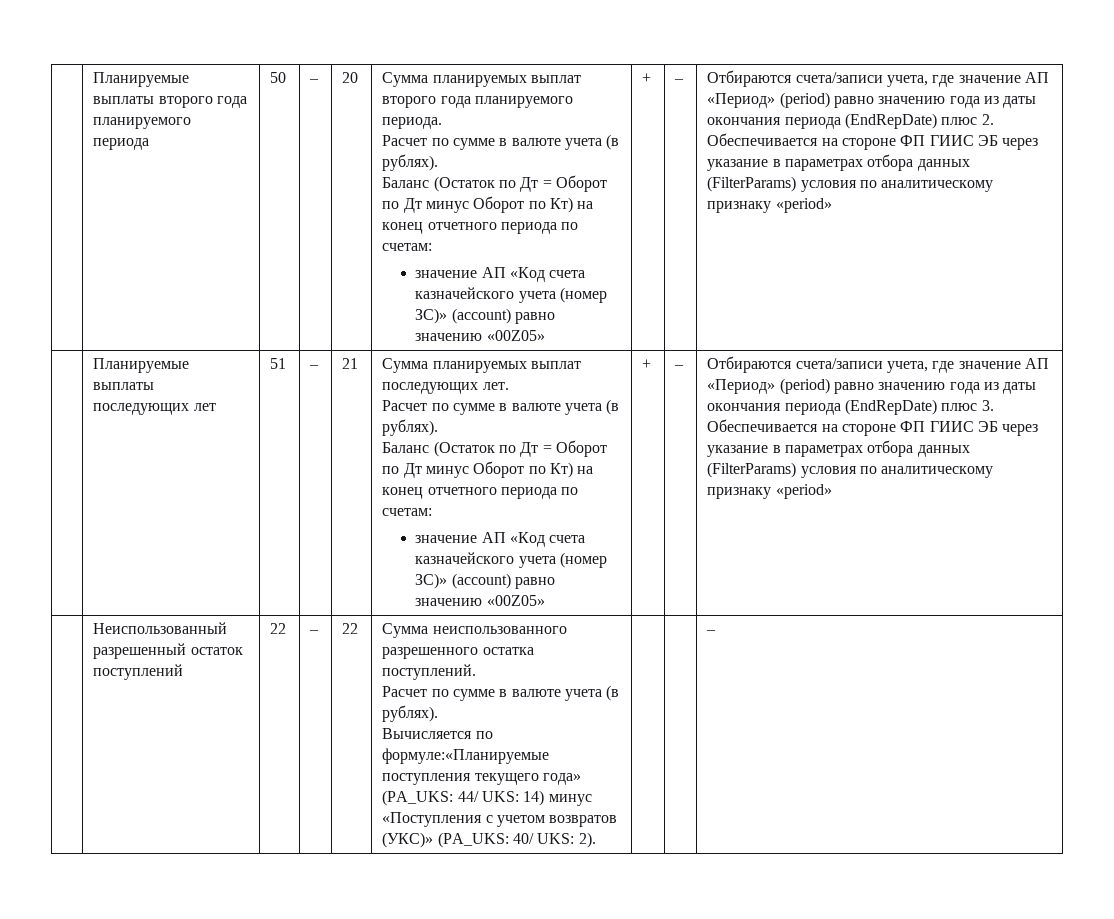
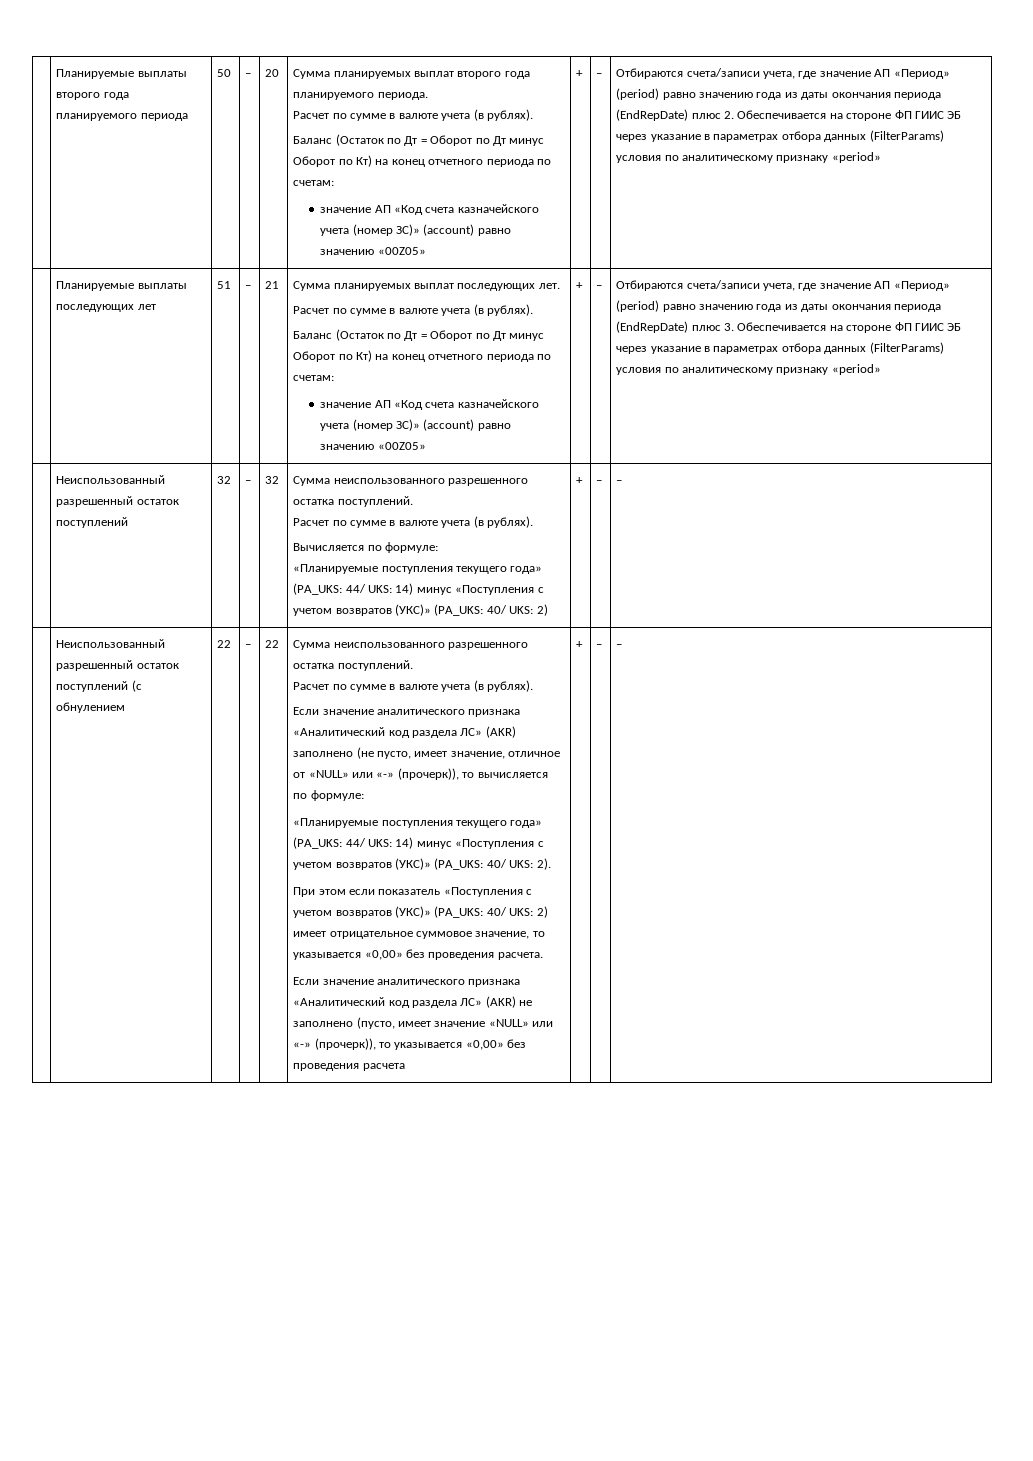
(184, 672) none -> [217,476,232,484] [245,480,252,484] [265,476,280,484] [293,476,529,486] [293,496,413,507] [293,516,533,528] [293,542,439,553] [293,564,543,574] [293,583,544,595] [293,604,548,616] [576,477,584,484] [596,480,603,484] [616,480,623,484] [56,639,166,648] [56,660,179,671] [56,680,142,692] [56,702,126,713] | 32 | – | 32 | Сумма неиспользованного разрешенного остатка поступлений. // Расчет по сумме в валюте учета (в рублях). // Вычисляется по формуле: // «Планируемые поступления текущего года» (PA_UKS: 44/ UKS: 14) минус «Поступления с учетом возвратов (УКС)» (PA_UKS: 40/ UKS: 2) | + | – | – // | Неиспользованный разрешенный остаток поступлений (с обнулением
[382,728,493,739] [382,748,550,764] Вычисляется по формуле:«Планируемые -> [293,707,521,717] [293,726,516,738] [293,747,561,759] [293,768,548,780] [293,790,364,801] [293,818,379,828] Если значение аналитического признака «Аналитический код раздела ЛС» (AKR) заполнено (не пусто, имеет значение, отличное от «NULL» или «-» (прочерк)), то вычисляется по формуле: // «Планируемые
[706,630,717,634] | | | – -> [293,887,533,897] [293,906,548,918] [293,931,545,939] [293,949,543,960] [293,977,521,987] [293,996,533,1008] [293,1017,554,1029] [293,1038,527,1050] [293,1063,405,1071] [576,641,584,648] [596,644,603,648] [616,644,623,648] // При этом если показатель «Поступления с учетом возвратов (УКС)» (PA_UKS: 40/ UKS: 2) имеет отрицательное суммовое значение, то указывается «0,00» без проведения расчета. // Если значение аналитического признака «Аналитический код раздела ЛС» (AKR) не заполнено (пусто, имеет значение «NULL» или «-» (прочерк)), то указывается «0,00» без проведения расчета | + | – | –

